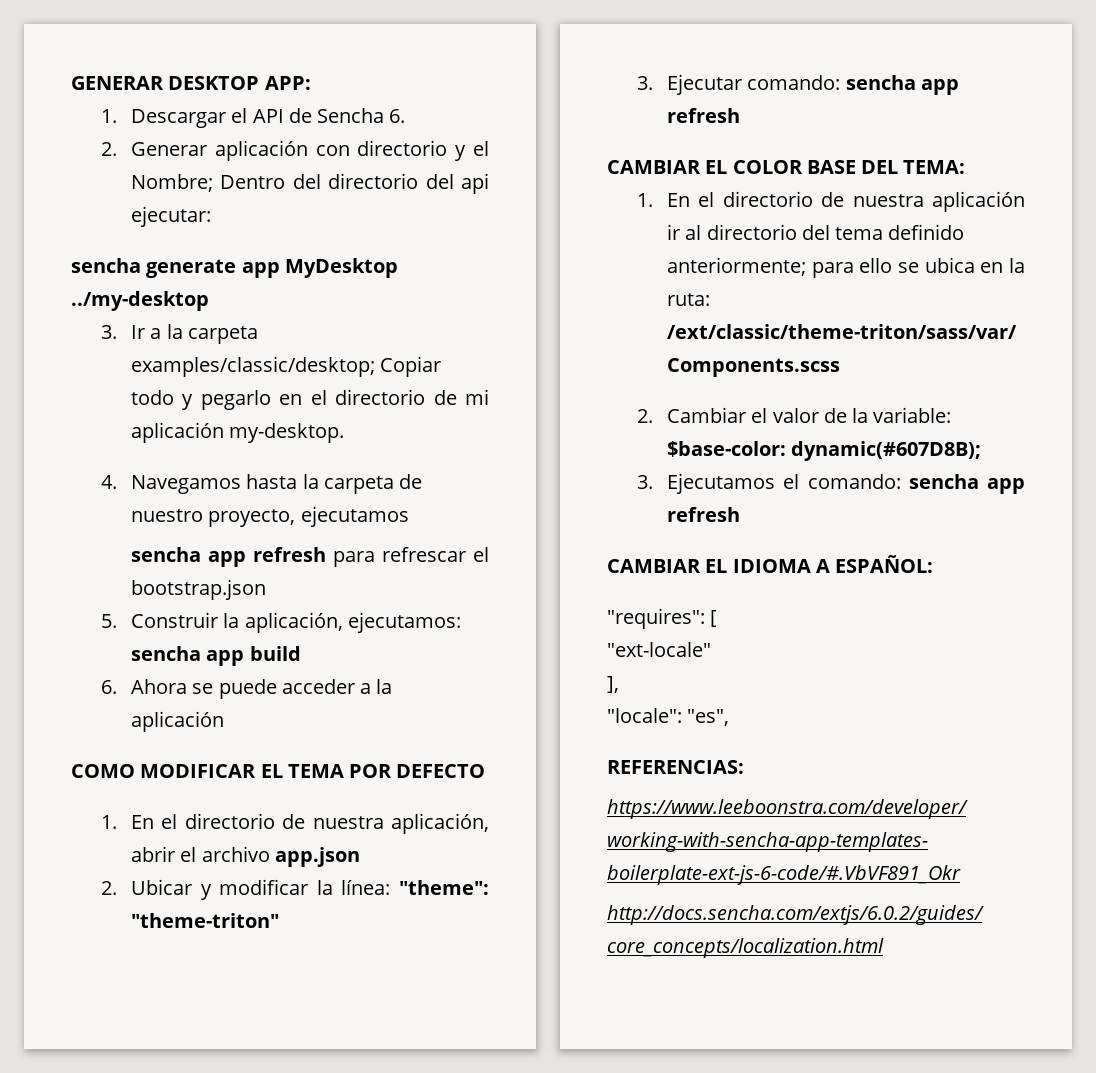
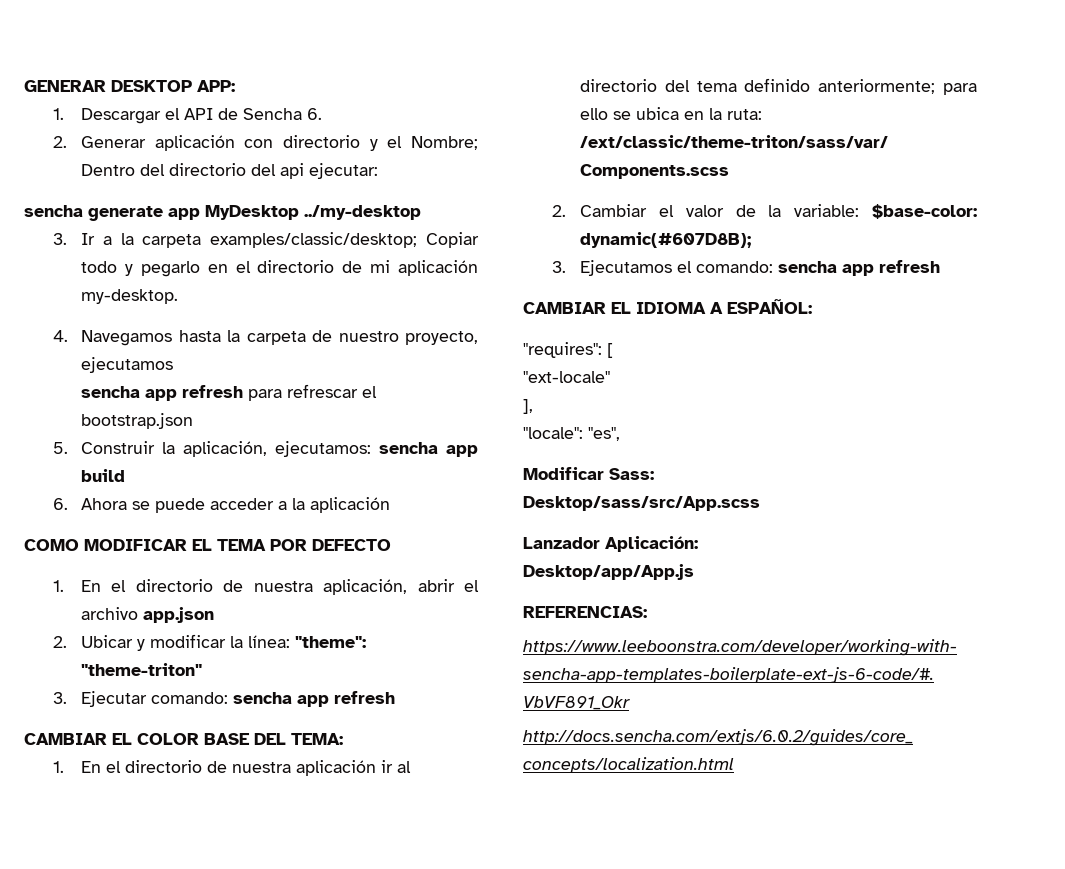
(730, 717) none -> [523,467,654,480] [523,496,760,511] [523,536,698,552] [523,564,694,580] // Modificar Sass: // Desktop/sass/src/App.scss // Lanzador Aplicación: // Desktop/app/App.js

